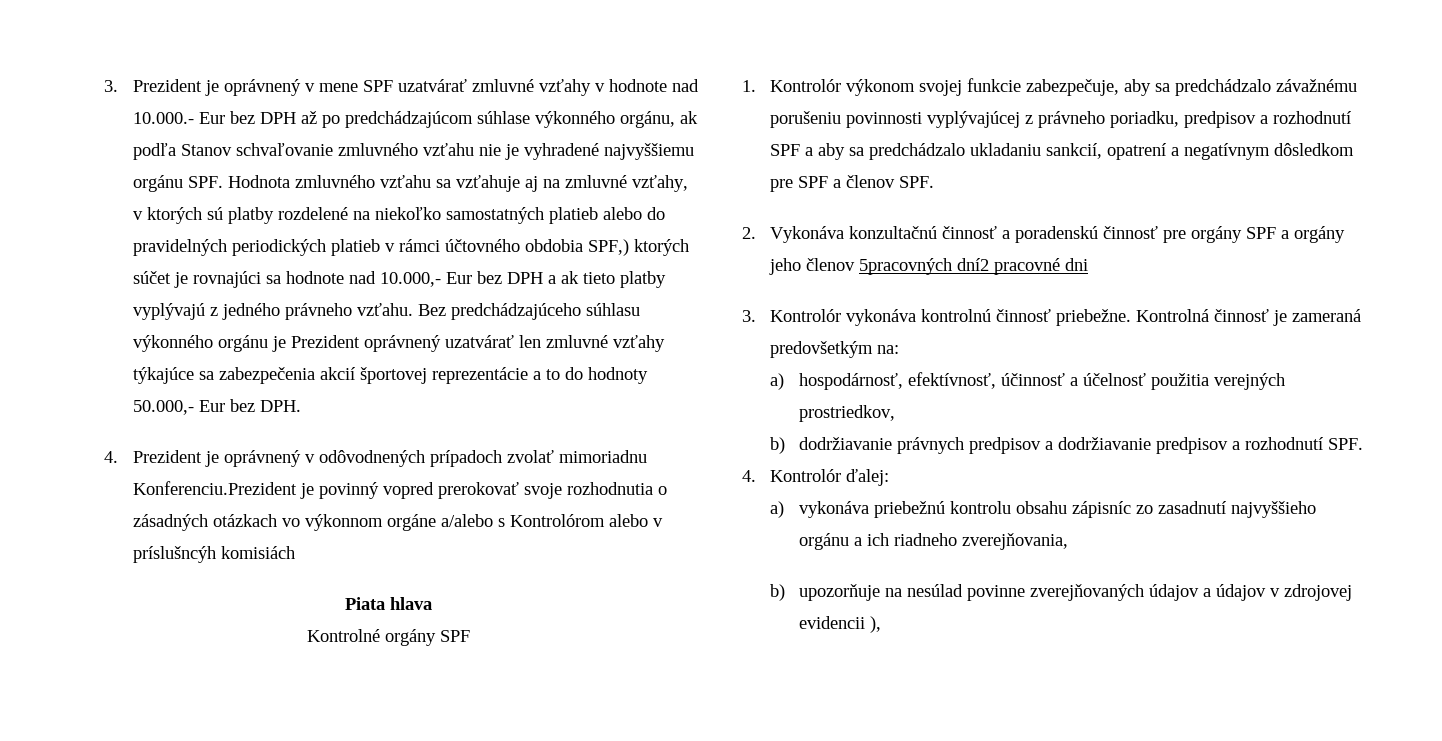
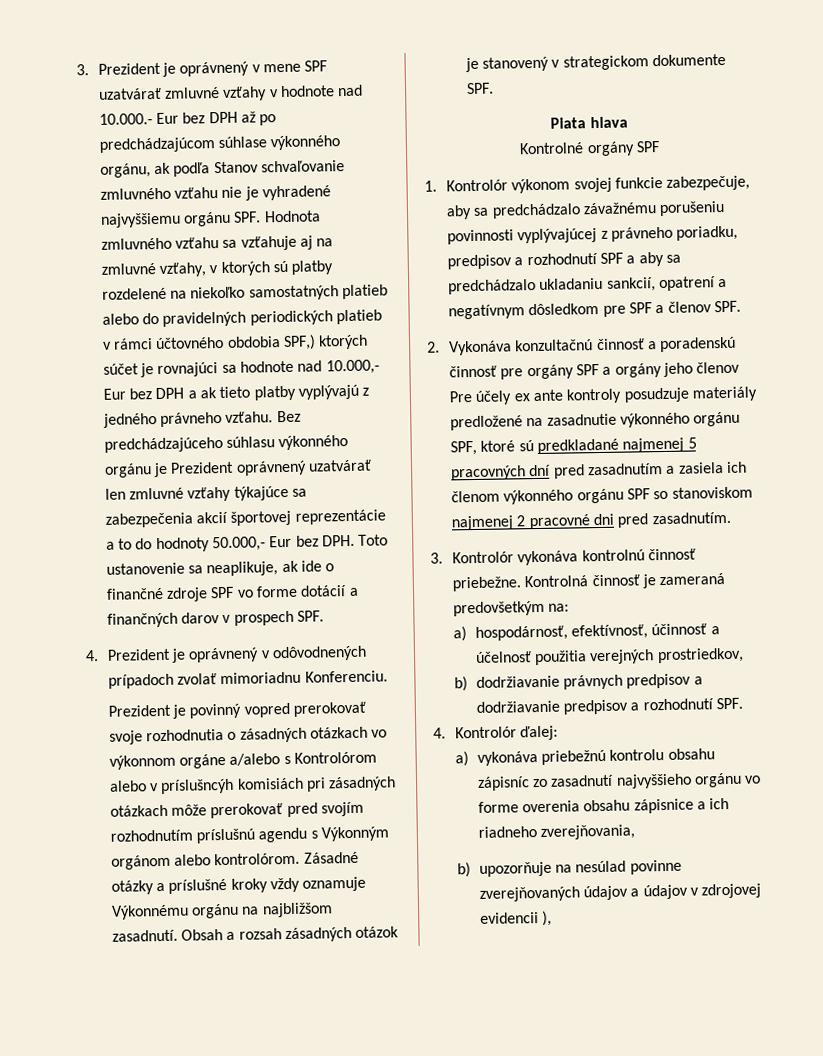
(301, 406) none -> [358,534,389,546] [105,560,335,577] [105,585,359,602] [106,610,325,628] Toto ustanovenie sa neaplikuje, ak ide o finančné zdroje SPF vo forme dotácií a finančných darov v prospech SPF.
[132,481,297,495] Konferenciu.Prezident -> [304,670,388,683] [107,704,171,717] Konferenciu. // Prezident
(295, 552) none -> [306,776,397,792] [109,801,365,819] [109,826,390,844] [110,851,359,870] [110,876,367,895] [110,902,333,920] [111,926,400,943] [464,53,727,73] [465,82,494,95] pri zásadných otázkach môže prerokovať pred svojím rozhodnutím príslušnú agendu s Výkonným orgánom alebo kontrolórom. Zásadné otázky a príslušné kroky vždy oznamuje Výkonnému orgánu na najbližšom zasadnutí. Obsah a rozsah zásadných otázok je stanovený v strategickom dokumente SPF.
[859,258,990,275] 5pracovných dní2 -> [448,386,758,405] [449,411,741,431] [449,437,697,456] [450,461,747,481] [450,486,753,505] [450,515,526,531] Pre účely ex ante kontroly posudzuje materiály predložené na zasadnutie výkonného orgánu SPF, ktoré sú predkladané najmenej 5 pracovných dní pred zasadnutím a zasiela ich členom výkonného orgánu SPF so stanoviskom najmenej 2
(1089, 264) none -> [617,511,731,528] pred zasadnutím.
(849, 541) none -> [744,775,762,784] [477,798,694,814] vo forme overenia obsahu zápisnice

